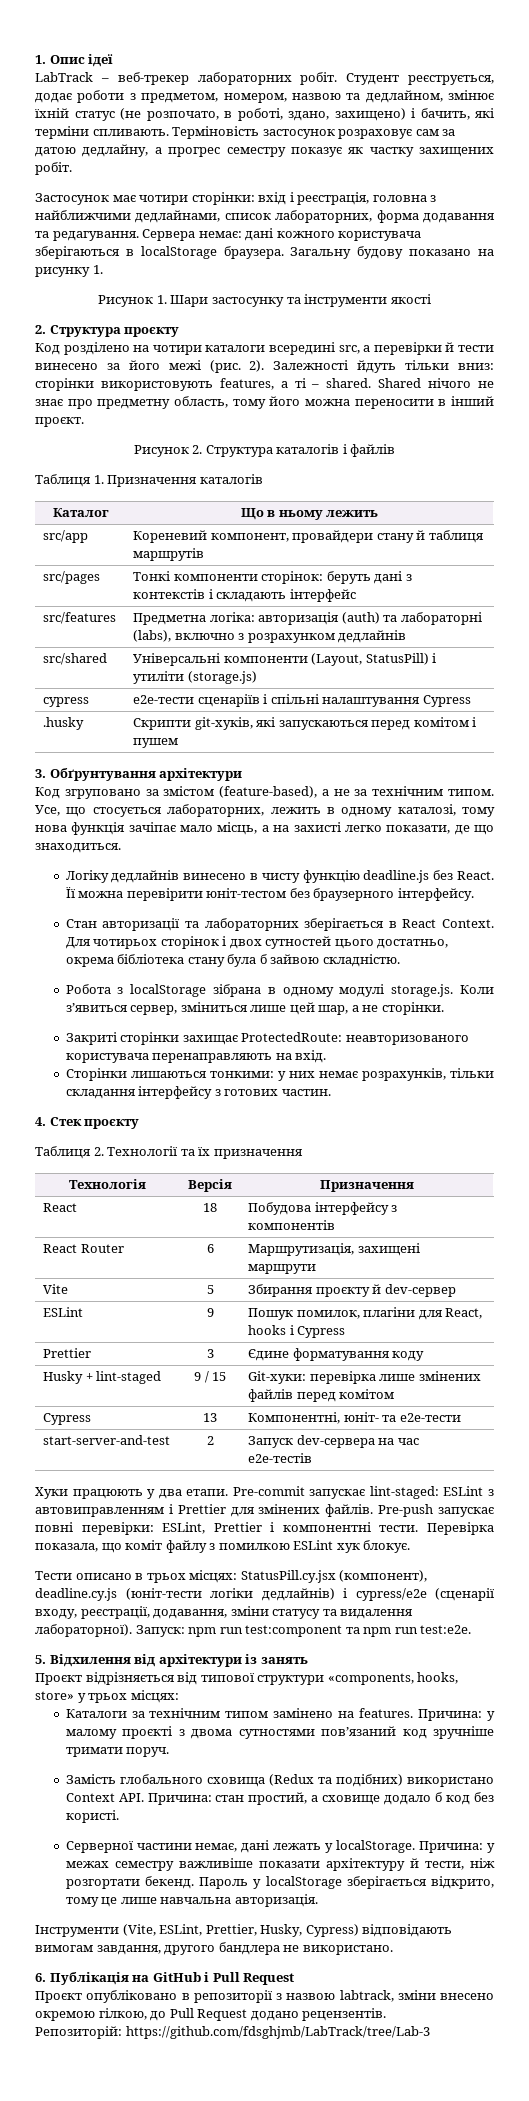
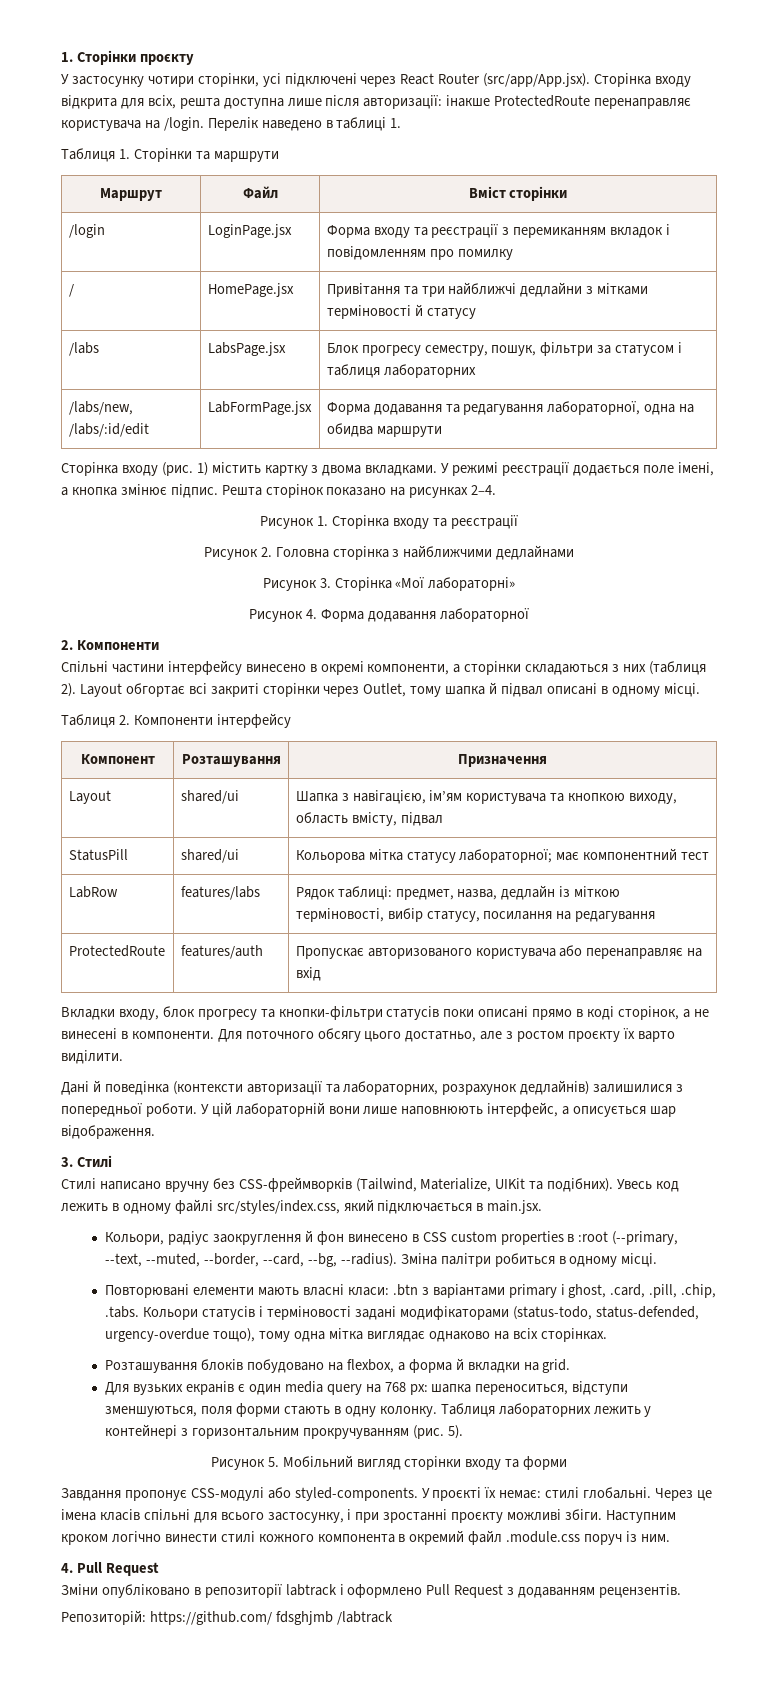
[35,54,114,67] [35,72,494,85] [35,90,494,103] [35,108,494,121] [35,126,456,139] [35,144,494,157] [35,162,72,175] [35,192,437,205] [35,210,495,223] [35,228,422,241] [35,246,494,259] [35,265,103,277] [98,294,431,307] [35,325,180,337] [35,342,495,355] [35,360,495,373] [35,378,495,391] [35,396,495,409] [35,417,84,427] [133,444,396,457] [35,474,263,487] [52,508,109,517] [240,508,379,520] [43,530,89,543] [133,530,484,543] [133,548,205,561] [43,571,101,584] [133,571,412,584] [133,589,356,602] [43,612,117,624] [133,612,482,625] [133,630,407,643] [43,653,108,665] [133,653,437,666] [133,671,257,684] [43,697,90,707] [133,694,471,707] [43,717,85,730] [133,717,477,730] [133,738,179,748] [35,768,243,781] [35,786,494,799] [35,804,495,817] [35,822,495,835] [35,843,121,853] [65,870,495,883] [65,887,474,901] [65,918,494,931] [65,936,449,949] [65,954,400,967] [65,984,495,997] [65,1002,444,1015] [65,1032,469,1045] [65,1050,327,1063] [65,1068,495,1081] [65,1086,331,1099] [35,1117,140,1129] [35,1146,303,1159] [69,1179,146,1189] [188,1179,232,1192] [320,1180,414,1192] [43,1203,78,1212] [203,1203,217,1212] [248,1202,398,1215] [248,1220,336,1230] [43,1244,124,1253] [206,1244,214,1253] [248,1243,420,1256] [248,1264,317,1274] [43,1284,69,1294] [206,1285,214,1294] [248,1284,456,1297] [43,1307,84,1317] [206,1308,214,1317] [248,1307,483,1320] [248,1325,346,1338] [43,1348,92,1358] [206,1349,214,1358] [248,1348,425,1361] [43,1371,162,1384] [193,1371,227,1383] [248,1371,481,1384] [248,1389,395,1402] [43,1413,92,1425] [203,1413,217,1422] [248,1412,461,1424] [43,1435,171,1445] [206,1436,214,1445] [248,1435,419,1448] [248,1453,313,1463] [35,1486,494,1499] [35,1504,494,1517] [35,1522,494,1535] [35,1540,411,1553] [35,1570,428,1583] [35,1588,494,1601] [35,1606,414,1619] [35,1624,472,1637] [35,1654,308,1667] [35,1672,459,1685] [35,1690,179,1703] [65,1708,496,1721] [65,1726,495,1739] [65,1747,170,1757] [65,1774,494,1787] [65,1792,494,1805] [65,1810,119,1823] [65,1840,496,1853] [65,1858,495,1871] [65,1876,494,1889] [65,1894,318,1907] [35,1924,453,1937] [35,1942,393,1955] [35,1972,210,1985] 1. Опис ідеї // LabTrack – веб-трекер лабораторних робіт. Студент реєструється, додає роботи з предметом, номером, назвою та дедлайном, змінює їхній статус (не розпочато, в роботі, здано, захищено) і бачить, які терміни спливають. Терміновість застосунок розраховує сам за датою дедлайну, а прогрес семестру показує як частку захищених робіт. // Застосунок має чотири сторінки: вхід і реєстрація, головна з найближчими дедлайнами, список лабораторних, форма додавання та редагування. Сервера немає: дані кожного користувача зберігаються в localStorage браузера. Загальну будову показано на рисунку 1. // Рисунок 1. Шари застосунку та інструменти якості // 2. Структура проєкту // Код розділено на чотири каталоги всередині src, а перевірки й тести винесено за його межі (рис. 2). Залежності йдуть тільки вниз: сторінки використовують features, а ті – shared. Shared нічого не знає про предметну область, тому його можна переносити в інший проєкт. // Рисунок 2. Структура каталогів і файлів // Таблиця 1. Призначення каталогів // Каталог | Що в ньому лежить // src/app | Кореневий компонент, провайдери стану й таблиця маршрутів // src/pages | Тонкі компоненти сторінок: беруть дані з контекстів і складають інтерфейс // src/features | Предметна логіка: авторизація (auth) та лабораторні (labs), включно з розрахунком дедлайнів // src/shared | Універсальні компоненти (Layout, StatusPill) і утиліти (storage.js) // cypress | e2e-тести сценаріїв і спільні налаштування Cypress // .husky | Скрипти git-хуків, які запускаються перед комітом і пушем // 3. Обґрунтування архітектури // Код згруповано за змістом (feature-based), а не за технічним типом. Усе, що стосується лабораторних, лежить в одному каталозі, тому нова функція зачіпає мало місць, а на захисті легко показати, де що знаходиться. // Логіку дедлайнів винесено в чисту функцію deadline.js без React. Її можна перевірити юніт-тестом без браузерного інтерфейсу. // Стан авторизації та лабораторних зберігається в React Context. Для чотирьох сторінок і двох сутностей цього достатньо, окрема бібліотека стану була б зайвою складністю. // Робота з localStorage зібрана в одному модулі storage.js. Коли з’явиться сервер, зміниться лише цей шар, а не сторінки. // Закриті сторінки захищає ProtectedRoute: неавторизованого користувача перенаправляють на вхід. // Сторінки лишаються тонкими: у них немає розрахунків, тільки складання інтерфейсу з готових частин. // 4. Стек проєкту // Таблиця 2. Технології та їх призначення // Технологія | Версія | Призначення // React | 18 | Побудова інтерфейсу з компонентів // React Router | 6 | Маршрутизація, захищені маршрути // Vite | 5 | Збирання проєкту й dev-сервер // ESLint | 9 | Пошук помилок, плагіни для React, hooks і Cypress // Prettier | 3 | Єдине форматування коду // Husky + lint-staged | 9 / 15 | Git-хуки: перевірка лише змінених файлів перед комітом // Cypress | 13 | Компонентні, юніт- та e2e-тести // start-server-and-test | 2 | Запуск dev-сервера на час e2e-тестів // Хуки працюють у два етапи. Pre-commit запускає lint-staged: ESLint з автовиправленням і Prettier для змінених файлів. Pre-push запускає повні перевірки: ESLint, Prettier і компонентні тести. Перевірка показала, що коміт файлу з помилкою ESLint хук блокує. // Тести описано в трьох місцях: StatusPill.cy.jsx (компонент), deadline.cy.js (юніт-тести логіки дедлайнів) і cypress/e2e (сценарії входу, реєстрації, додавання, зміни статусу та видалення лабораторної). Запуск: npm run test:component та npm run test:e2e. // 5. Відхилення від архітектури із занять // Проєкт відрізняється від типової структури «components, hooks, store» у трьох місцях: // Каталоги за технічним типом замінено на features. Причина: у малому проєкті з двома сутностями пов’язаний код зручніше тримати поруч. // Замість глобального сховища (Redux та подібних) використано Context API. Причина: стан простий, а сховище додало б код без користі. // Серверної частини немає, дані лежать у localStorage. Причина: у межах семестру важливіше показати архітектуру й тести, ніж розгортати бекенд. Пароль у localStorage зберігається відкрито, тому це лише навчальна авторизація. // Інструменти (Vite, ESLint, Prettier, Husky, Cypress) відповідають вимогам завдання, другого бандлера не використано. // 6. Публікація на GitHub і -> [61,50,194,65] [61,73,692,87] [61,95,692,109] [61,117,402,131] [61,148,279,162] [100,188,162,201] [242,186,278,199] [468,186,568,201] [68,224,105,238] [207,224,292,238] [326,224,671,238] [326,246,513,260] [68,284,74,297] [207,283,294,297] [326,282,649,297] [326,304,476,319] [68,342,99,356] [207,342,286,356] [326,342,683,356] [326,364,476,378] [68,401,133,415] [68,423,149,437] [207,401,312,415] [326,401,695,415] [326,423,442,437] [61,462,714,476] [61,484,497,498] [260,515,518,529] [203,545,575,560] [262,577,516,591] [249,608,529,622] [61,640,159,650] [61,660,706,675] [61,682,700,697] [61,713,291,728] [80,754,155,764] [181,754,281,767] [457,754,547,767] [68,790,111,804] [180,790,239,804] [295,790,678,804] [295,812,443,826] [68,849,128,861] [180,849,239,863] [295,848,710,863] [68,886,118,898] [180,886,260,900] [295,885,621,900] [295,908,656,922] [68,945,165,957] [180,945,263,959] [295,945,703,959] [295,967,321,981] [61,1006,709,1020] [61,1028,675,1042] [61,1050,123,1064] [61,1080,684,1095] [61,1102,677,1117] [61,1125,155,1139] [61,1155,112,1168] [61,1177,680,1192] [61,1199,543,1214] [105,1230,679,1245] [105,1253,658,1267] [105,1284,717,1298] [105,1306,699,1320] [105,1328,607,1342] [105,1358,571,1373] [105,1381,629,1395] [105,1403,652,1417] [105,1424,463,1439] [210,1455,568,1470] [61,1487,712,1501] [61,1509,676,1523] [61,1530,670,1545] [61,1563,73,1573] 1. Сторінки проєкту // У застосунку чотири сторінки, усі підключені через React Router (src/app/App.jsx). Сторінка входу відкрита для всіх, решта доступна лише після авторизації: інакше ProtectedRoute перенаправляє користувача на /login. Перелік наведено в таблиці 1. // Таблиця 1. Сторінки та маршрути // Маршрут | Файл | Вміст сторінки // /login | LoginPage.jsx | Форма входу та реєстрації з перемиканням вкладок і повідомленням про помилку // / | HomePage.jsx | Привітання та три найближчі дедлайни з мітками терміновості й статусу // /labs | LabsPage.jsx | Блок прогресу семестру, пошук, фільтри за статусом і таблиця лабораторних // /labs/new, /labs/:id/edit | LabFormPage.jsx | Форма додавання та редагування лабораторної, одна на обидва маршрути // Сторінка входу (рис. 1) містить картку з двома вкладками. У режимі реєстрації додається поле імені, а кнопка змінює підпис. Решта сторінок показано на рисунках 2–4. // Рисунок 1. Сторінка входу та реєстрації // Рисунок 2. Головна сторінка з найближчими дедлайнами // Рисунок 3. Сторінка «Мої лабораторні» // Рисунок 4. Форма додавання лабораторної // 2. Компоненти // Спільні частини інтерфейсу винесено в окремі компоненти, а сторінки складаються з них (таблиця 2). Layout обгортає всі закриті сторінки через Outlet, тому шапка й підвал описані в одному місці. // Таблиця 2. Компоненти інтерфейсу // Компонент | Розташування | Призначення // Layout | shared/ui | Шапка з навігацією, ім’ям користувача та кнопкою виходу, область вмісту, підвал // StatusPill | shared/ui | Кольорова мітка статусу лабораторної; має компонентний тест // LabRow | features/labs | Рядок таблиці: предмет, назва, дедлайн із міткою терміновості, вибір статусу, посилання на редагування // ProtectedRoute | features/auth | Пропускає авторизованого користувача або перенаправляє на вхід // Вкладки входу, блок прогресу та кнопки-фільтри статусів поки описані прямо в коді сторінок, а не винесені в компоненти. Для поточного обсягу цього достатньо, але з ростом проєкту їх варто виділити. // Дані й поведінка (контексти авторизації та лабораторних, розрахунок дедлайнів) залишилися з попередньої роботи. У цій лабораторній вони лише наповнюють інтерфейс, а описується шар відображення. // 3. Стилі // Стилі написано вручну без CSS-фреймворків (Tailwind, Materialize, UIKit та подібних). Увесь код лежить в одному файлі src/styles/index.css, який підключається в main.jsx. // Кольори, радіус заокруглення й фон винесено в CSS custom properties в :root (--primary, --text, --muted, --border, --card, --bg, --radius). Зміна палітри робиться в одному місці. // Повторювані елементи мають власні класи: .btn з варіантами primary і ghost, .card, .pill, .chip, .tabs. Кольори статусів і терміновості задані модифікаторами (status-todo, status-defended, urgency-overdue тощо), тому одна мітка виглядає однаково на всіх сторінках. // Розташування блоків побудовано на flexbox, а форма й вкладки на grid. // Для вузьких екранів є один media query на 768 px: шапка переноситься, відступи зменшуються, поля форми стають в одну колонку. Таблиця лабораторних лежить у контейнері з горизонтальним прокручуванням (рис. 5). // Рисунок 5. Мобільний вигляд сторінки входу та форми // Завдання пропонує CSS-модулі або styled-components. У проєкті їх немає: стилі глобальні. Через це імена класів спільні для всього застосунку, і при зростанні проєкту можливі збіги. Наступним кроком логічно винести стилі кожного компонента в окремий файл .module.css поруч із ним. // 4.
[35,1991,82,2003] Проєкт -> [61,1584,98,1595] Зміни
[276,1990,494,2002] [35,2008,299,2021] з назвою labtrack, зміни внесено окремою гілкою, до Pull Request додано -> [285,1584,596,1598] labtrack і оформлено Pull Request з додаванням
[125,2026,430,2039] https://github.com/fdsghjmb/LabTrack/tree/Lab-3 -> [149,1611,393,1625] https://github.com/ fdsghjmb /labtrack

